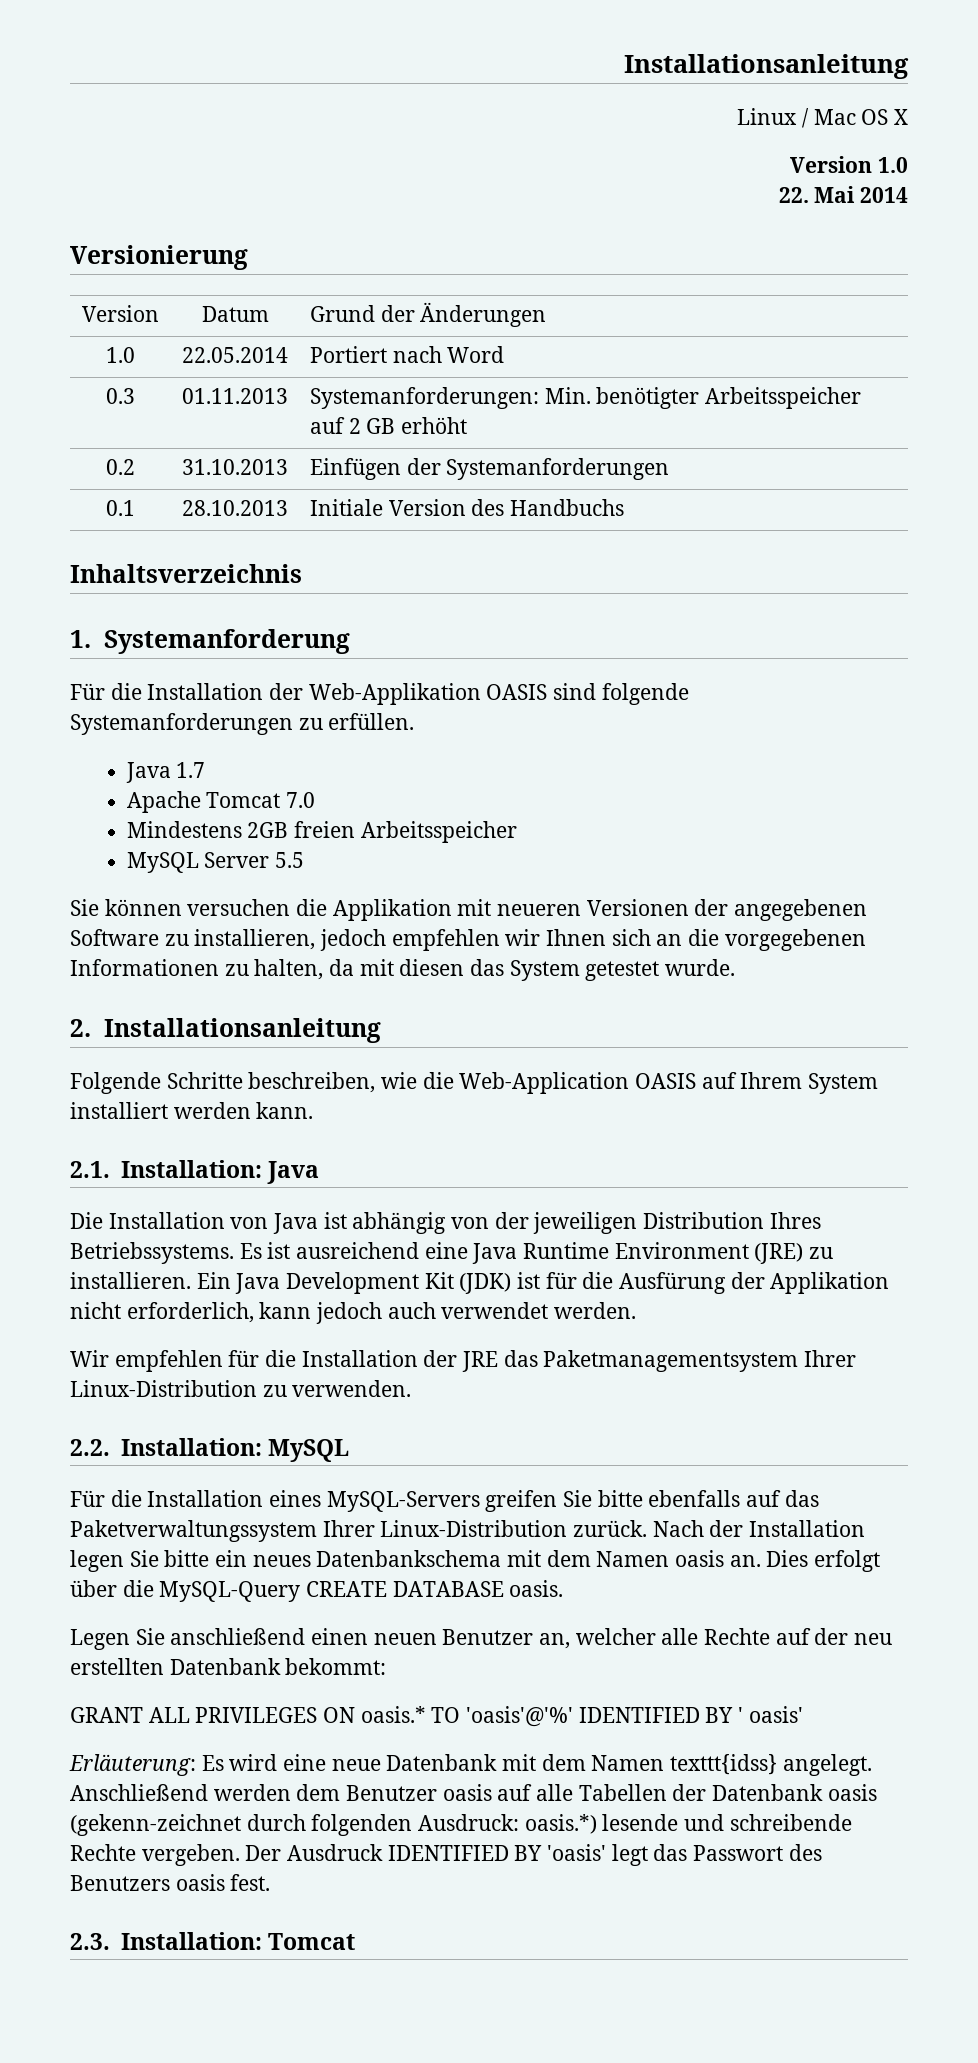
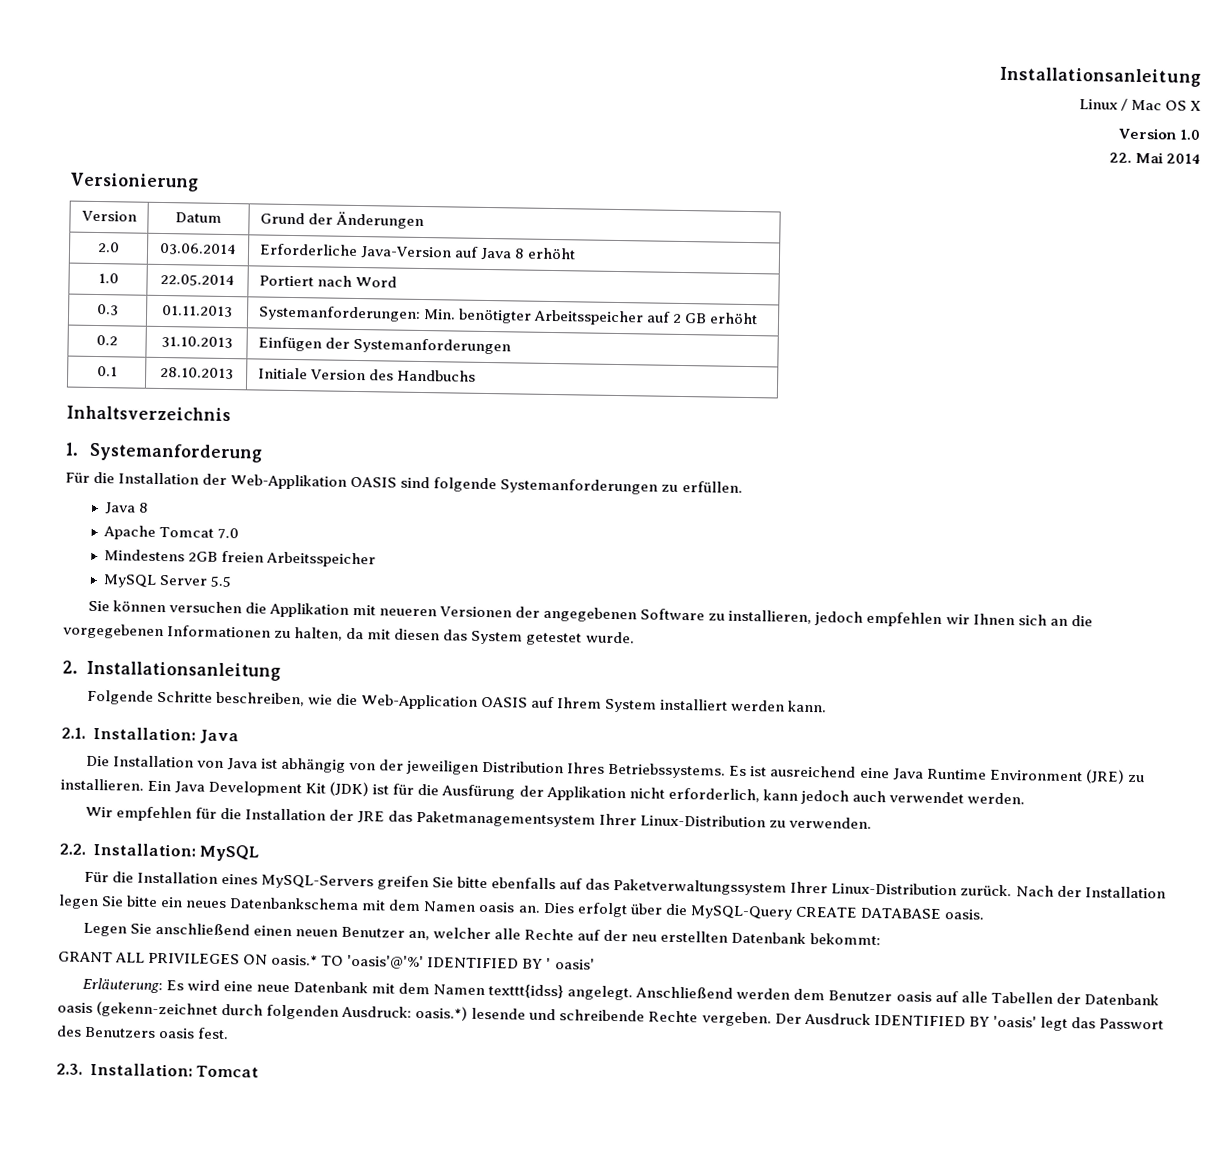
(547, 314) none -> [97,242,120,253] [159,242,237,256] [258,243,577,261] // 2.0 | 03.06.2014 | Erforderliche Java-Version auf Java 8 erhöht
[176,762,206,778] 1.7 -> [139,502,150,513] 8

